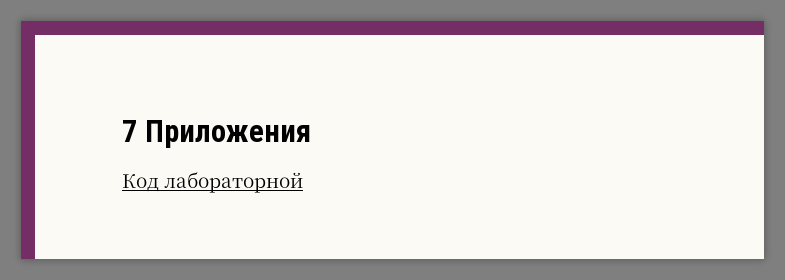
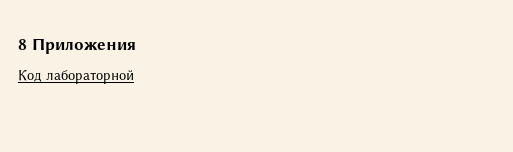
[122,120,137,142] 7 -> [18,39,27,50] 8

